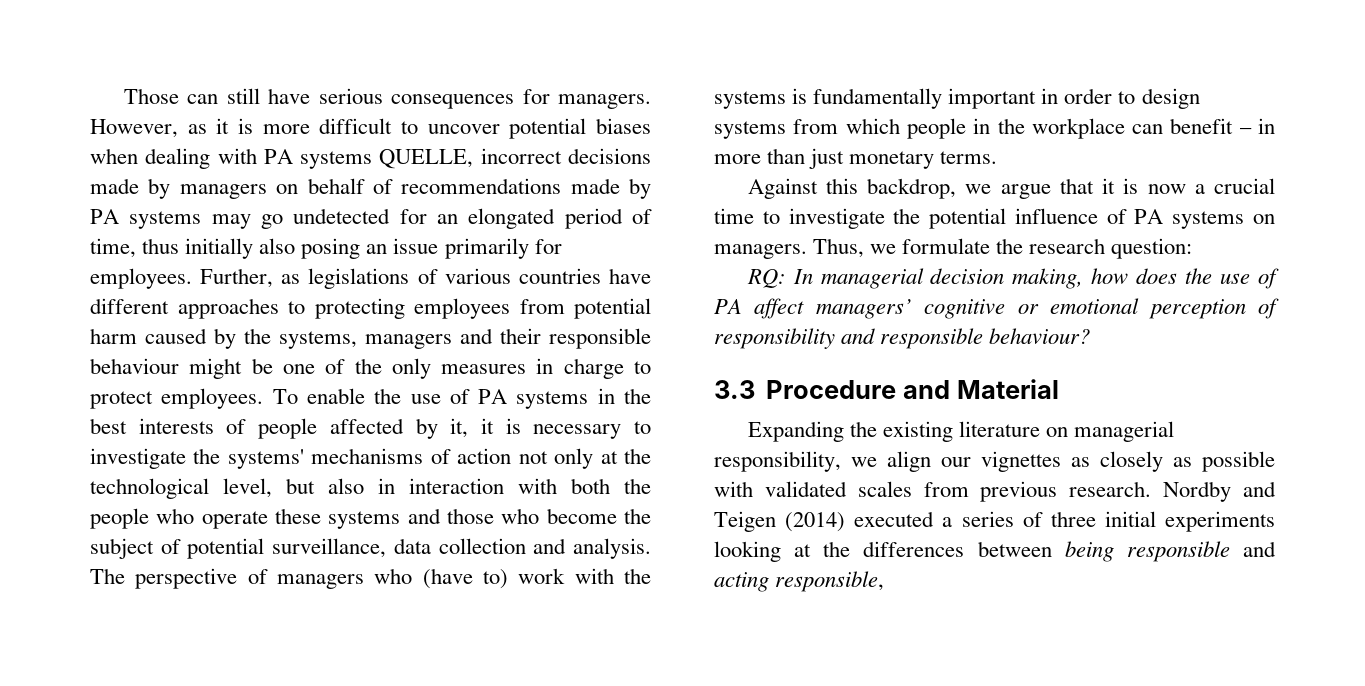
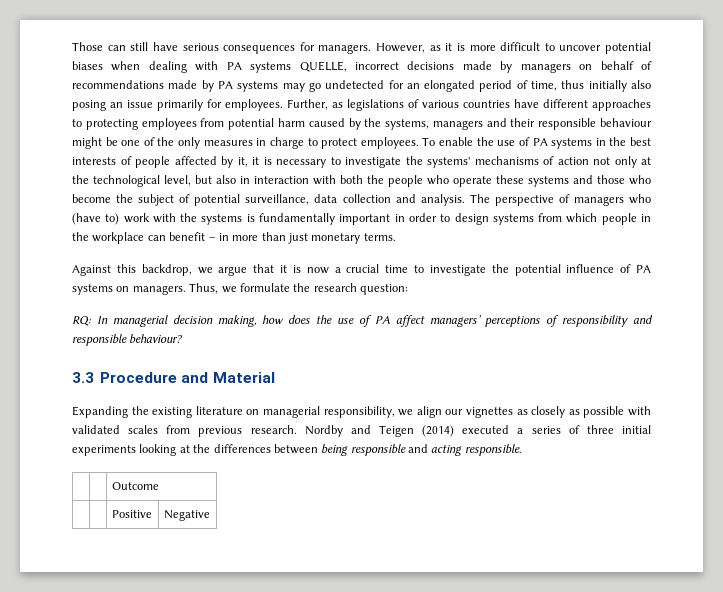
[924,298,1246,319] cognitive or emotional perception -> [485,316,541,327] perceptions
[775,571,885,592] responsible, -> [464,444,522,456] [111,482,159,490] [111,510,152,518] [163,510,210,521] responsible. // | | Outcome // | | Positive | Negative

